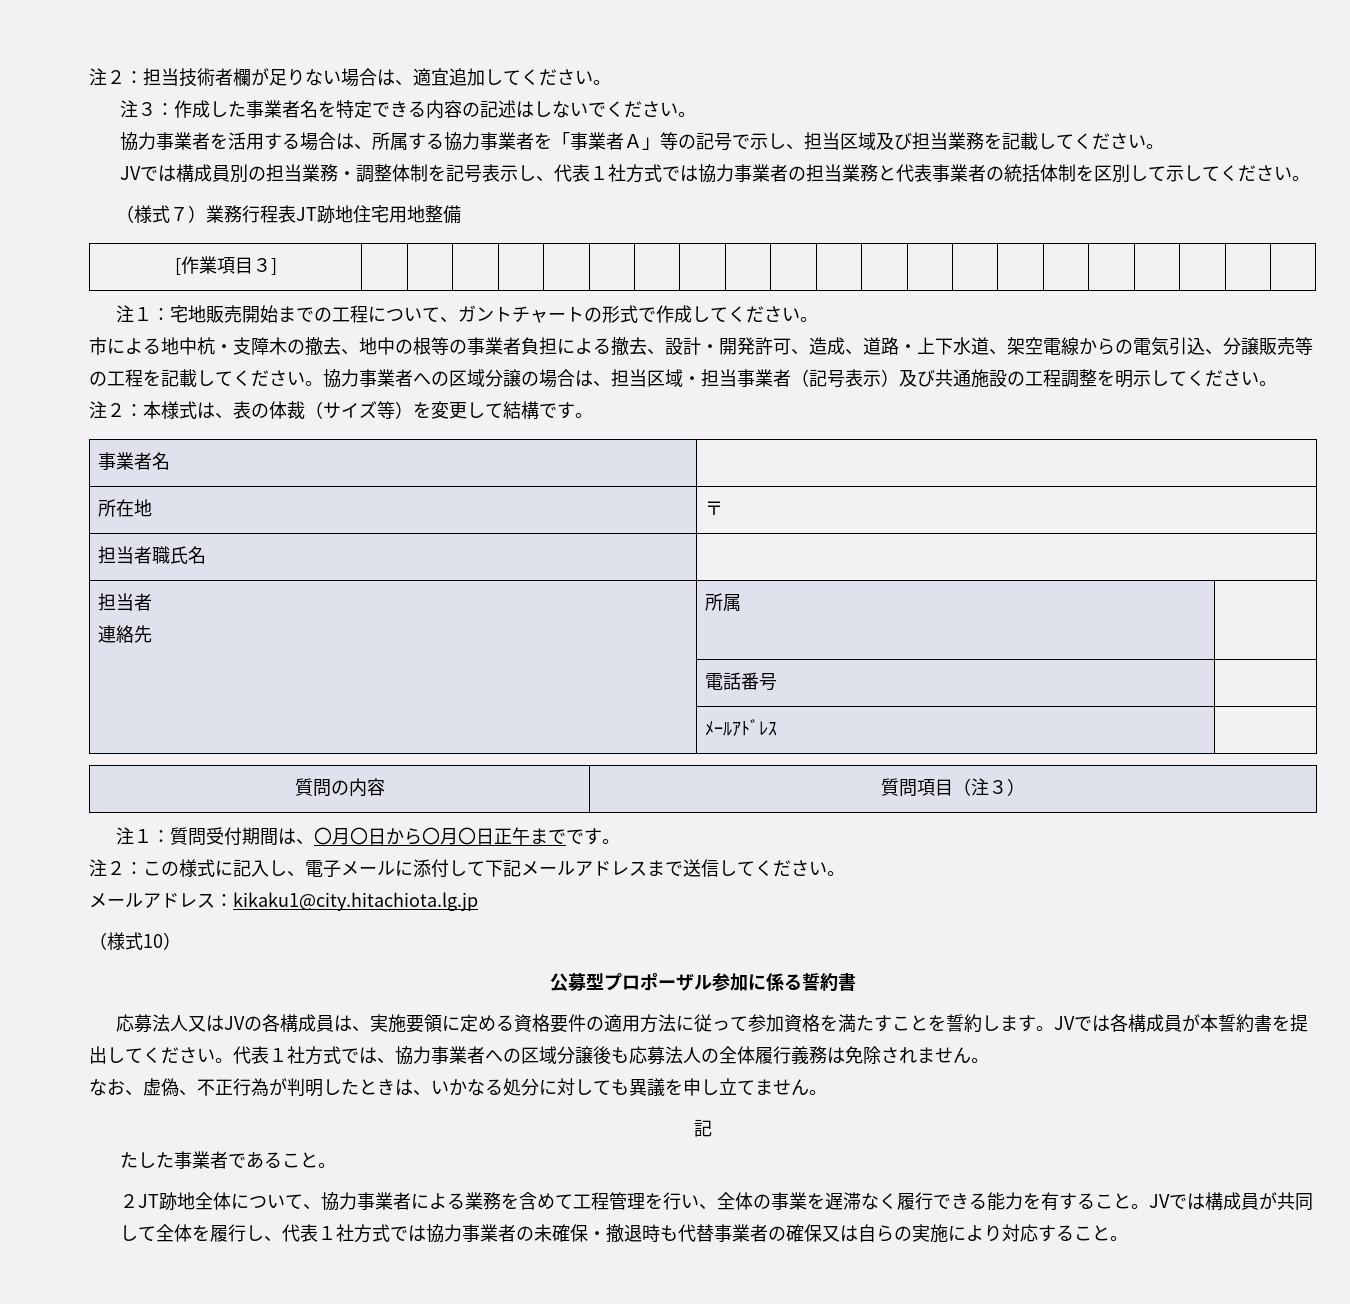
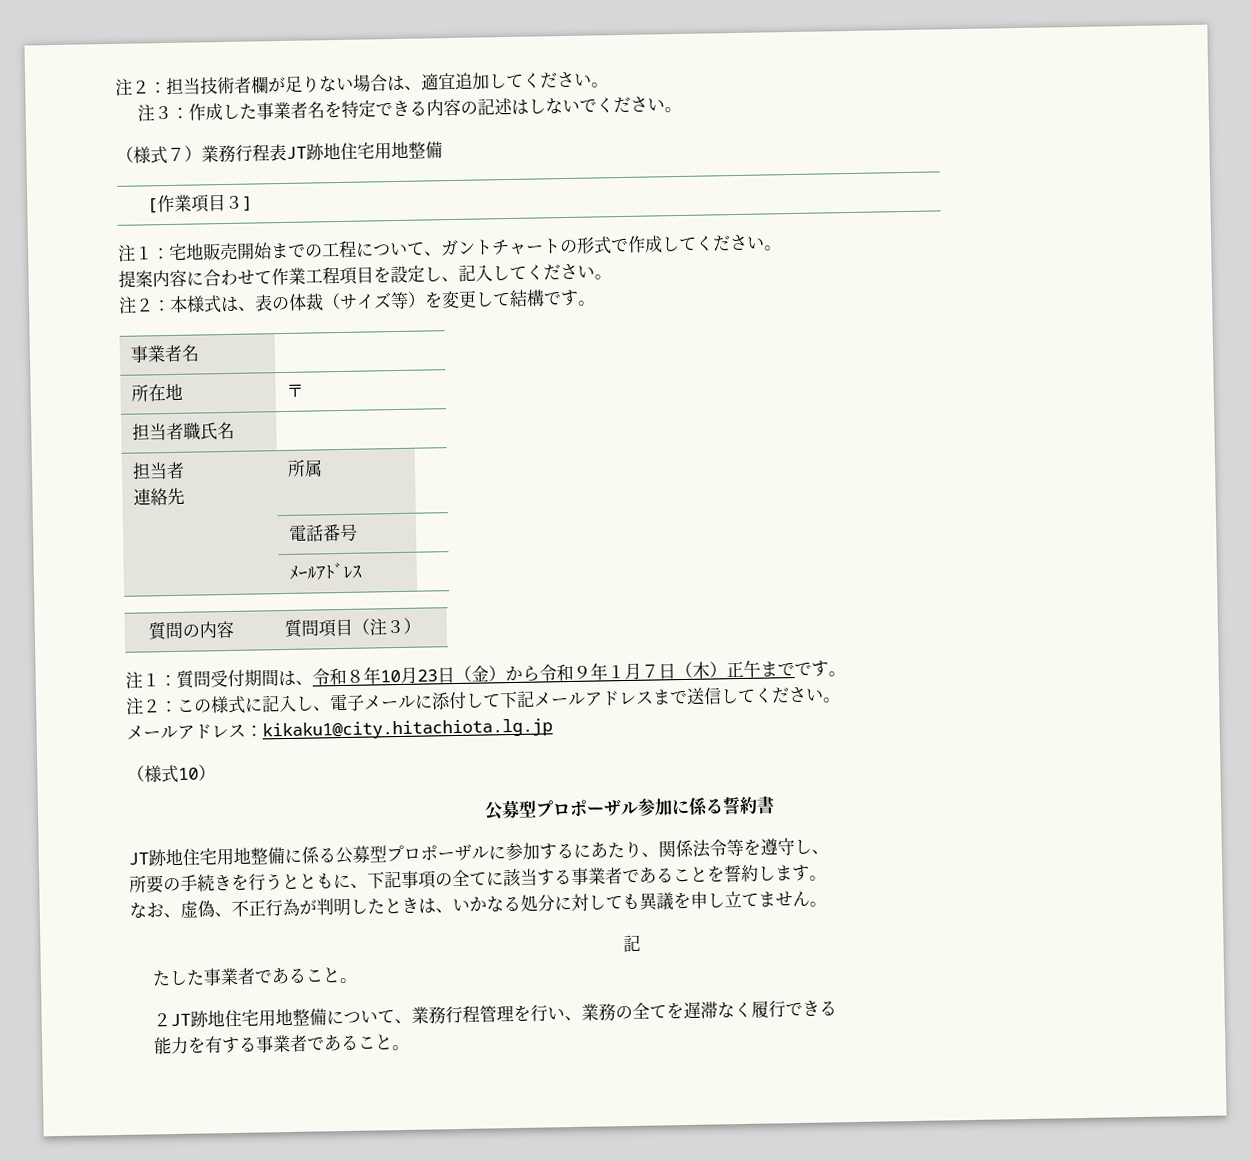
[120,132,1165,151] [120,164,1311,183] // 協力事業者を活用する場合は、所属する協力事業者を「事業者Ａ」等の記号で示し、担当区域及び担当業務を記載してください。 // JVでは構成員別の担当業務・調整体制を記号表示し、代表１社方式では協力事業者の担当業務と代表事業者の統括体制を区別して示してください。 -> (682, 109) none
[89,337,1313,356] [89,369,1151,388] 市による地中杭・支障木の撤去、地中の根等の事業者負担による撤去、設計・開発許可、造成、道路・上下水道、架空電線からの電気引込、分譲販売等の工程を記載してください。協力事業者への区域分譲の場合は、担当区域・担当事業者（記号表示）及び共通施設の工程調整を明示 -> [118,264,493,288] 提案内容に合わせて作業工程項目を設定し、記入
[313,827,494,845] 〇月〇日から〇月〇日 -> [312,661,727,686] 令和８年10月23日（金）から令和９年１月７日（木）
[115,1014,892,1033] 応募法人又はJVの各構成員は、実施要領に定める資格要件の適用方法に従って参加資格を満たす -> [128,838,829,867] [129,867,674,894] JT跡地住宅用地整備に係る公募型プロポーザルに参加するにあたり、関係法令等を遵守し、 // 所要の手続きを行うとともに、下記事項の全てに該当する事業者である
[1053,1014,1308,1033] [89,1046,989,1065] JVでは各構成員が本誓約書を提出してください。代表１社方式では、協力事業者への区域分譲後も応募法人の全体履行義務は免除されません。 -> (827, 878) none
[195,1192,592,1211] 全体について、協力事業者による業務を含めて工 -> [223,1005,463,1028] 住宅用地整備について、業務行
[717,1192,808,1210] 全体の事業 -> [580,1002,667,1021] 業務の全て
(988, 1201) none -> (837, 1008) //
[1095,1192,1314,1211] [120,1224,1057,1243] こと。JVでは構成員が共同して全体を履行し、代表１社方式では協力事業者の未確保・撤退時も代替事業者の確保又は自らの実施により対応す -> [254,1034,342,1053] 事業者であ

